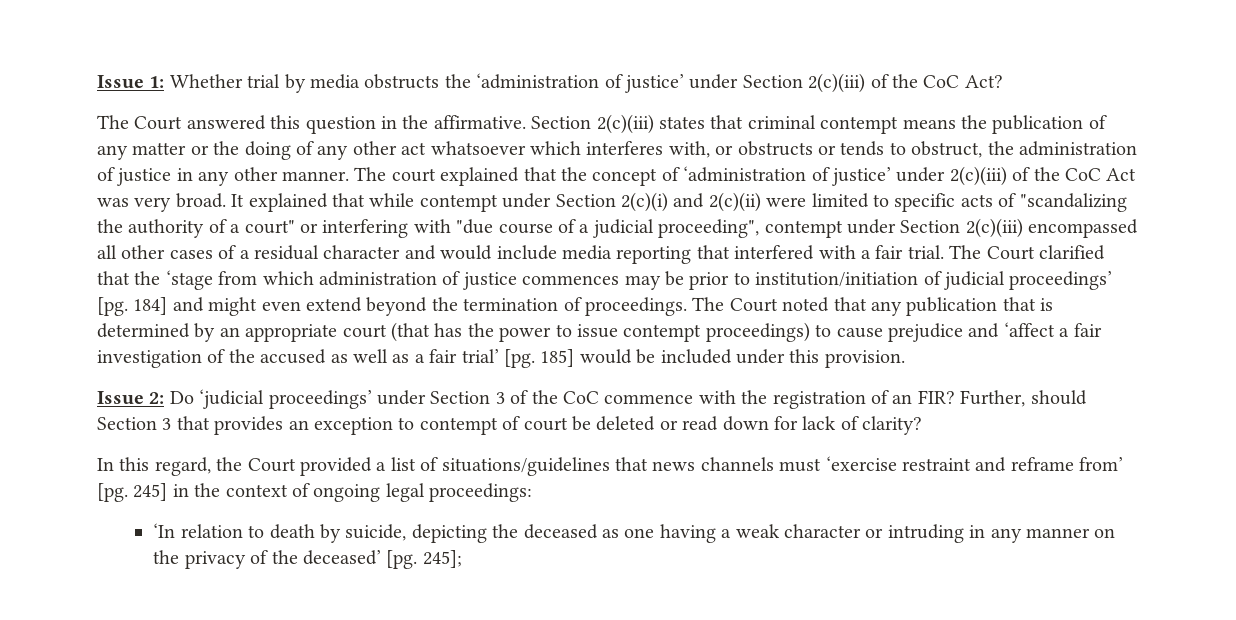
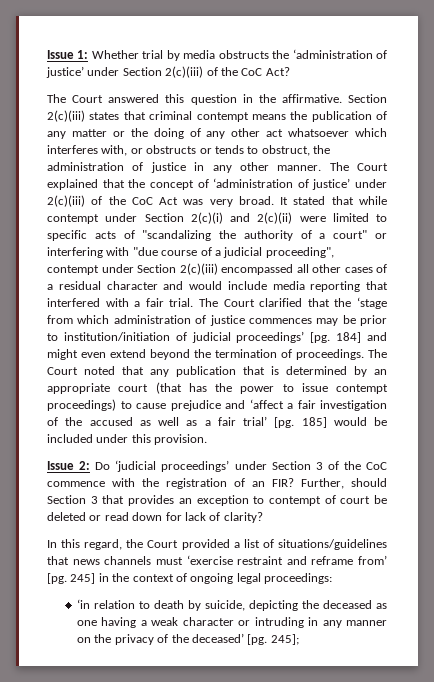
[391,168,436,182] court -> [357,163,388,171] Court
[248,193,328,212] explained -> [293,196,326,205] stated
[153,523,176,538] ‘In -> [77,599,91,609] ‘in

